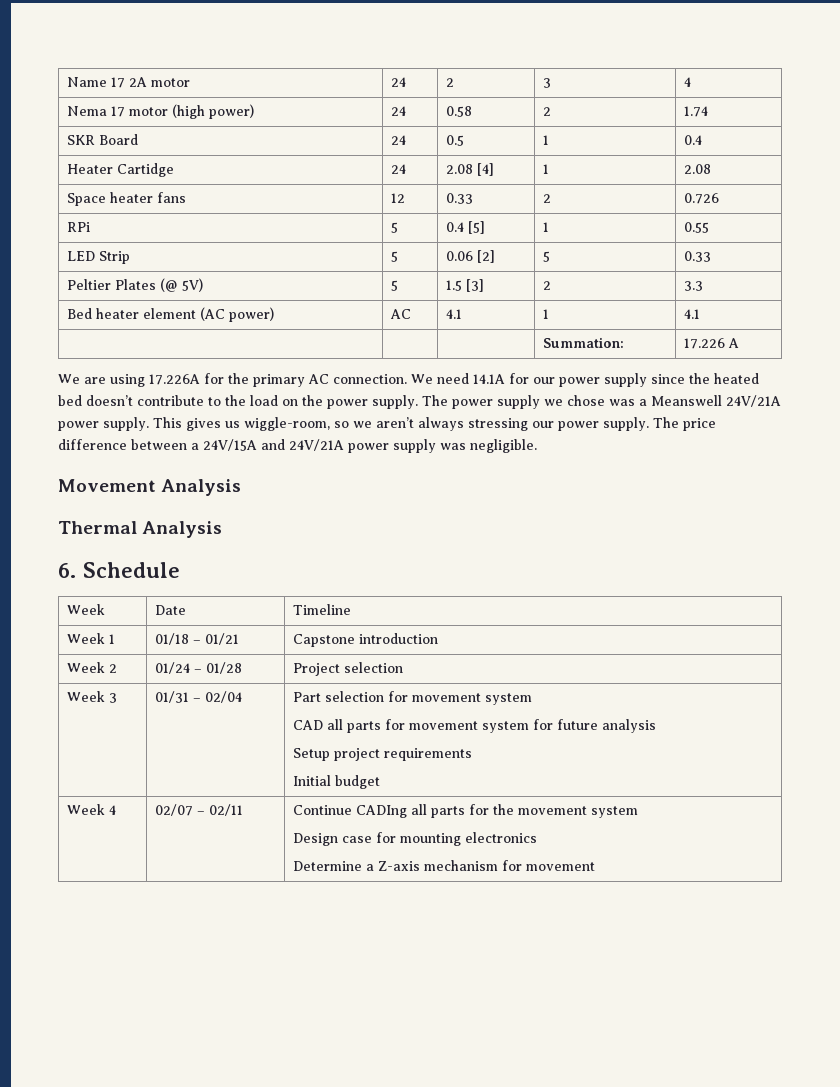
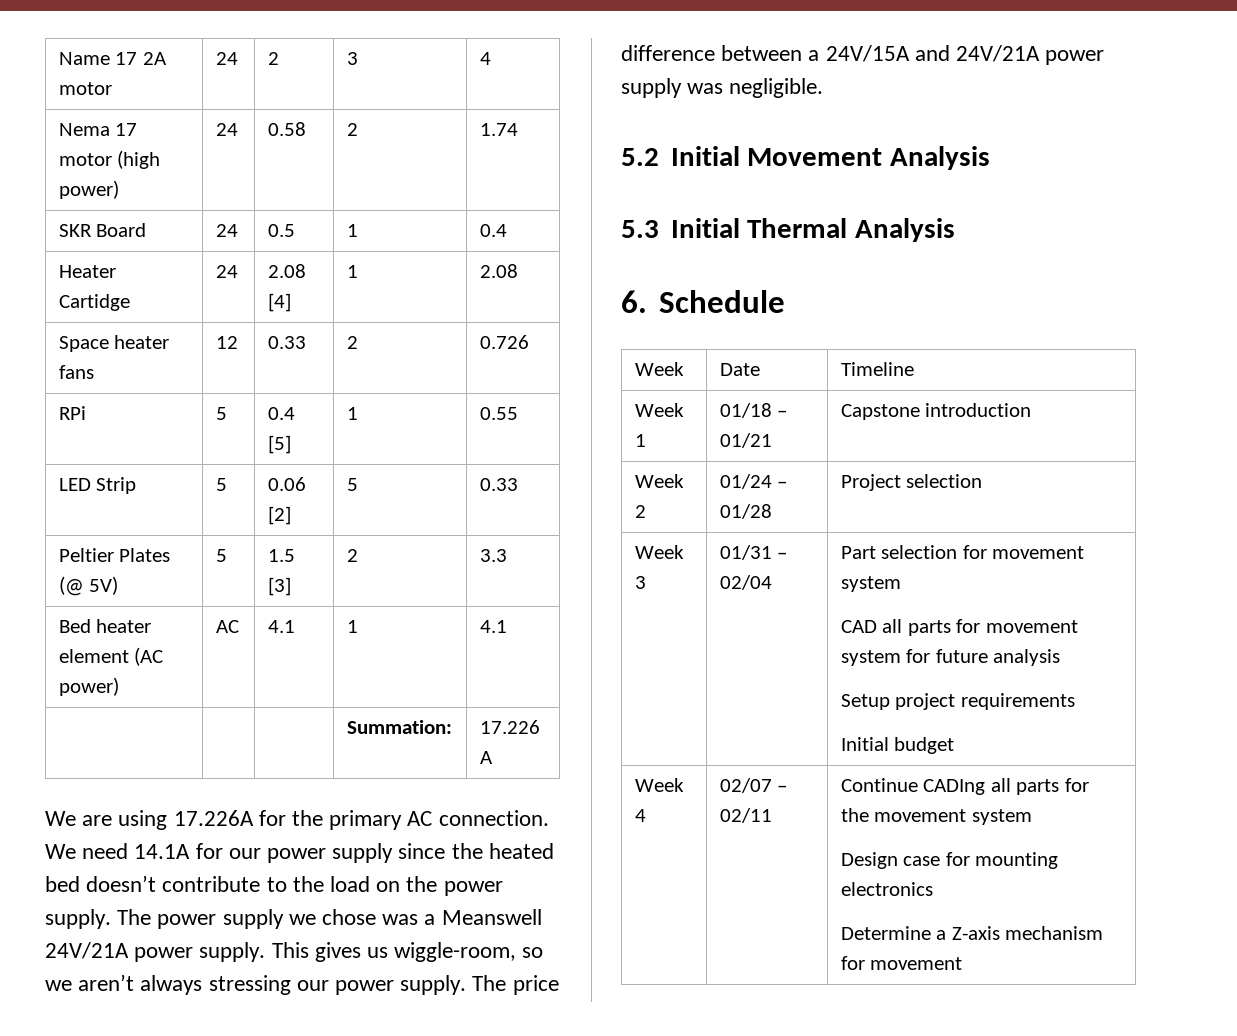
(537, 446) none -> [621,146,740,166] 5.2 Initial
(242, 487) none -> [621,218,740,238] 5.3 Initial

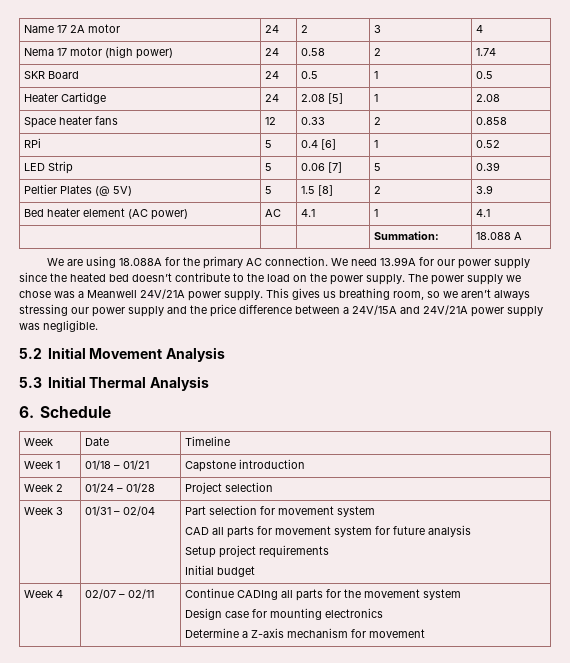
[479,224,507,237] 0.4 -> [475,71,493,79] 0.5
[267,293,291,312] [4] -> [327,93,343,104] [5]
[479,335,529,349] 0.726 -> [475,117,507,125] 0.858
[267,435,291,454] [346,407,358,420] [479,407,518,420] [5] | 1 | 0.55 -> [320,139,336,150] [373,140,378,148] [475,140,500,148] [6] | 1 | 0.52
[267,506,291,525] [346,478,358,491] [479,478,518,491] [2] | 5 | 0.33 -> [327,162,342,173] [373,163,381,171] [475,162,500,171] [7] | 5 | 0.39
[267,577,291,596] [346,549,358,562] [479,549,507,562] [3] | 2 | 3.3 -> [317,185,333,196] [373,186,381,194] [475,185,493,194] [8] | 2 | 3.9
[479,720,540,734] 17.226 -> [475,232,511,240] 18.088
[173,810,254,826] 17.226A -> [118,258,162,266] 18.088A
[134,844,191,859] 14.1A -> [379,257,416,266] 13.99A
[441,909,542,925] Meanswell -> [87,290,137,298] Meanwell
[394,942,517,962] wiggle-room, -> [339,288,424,300] breathing room,
[400,975,507,995] supply. The -> [128,305,207,317] supply and the

